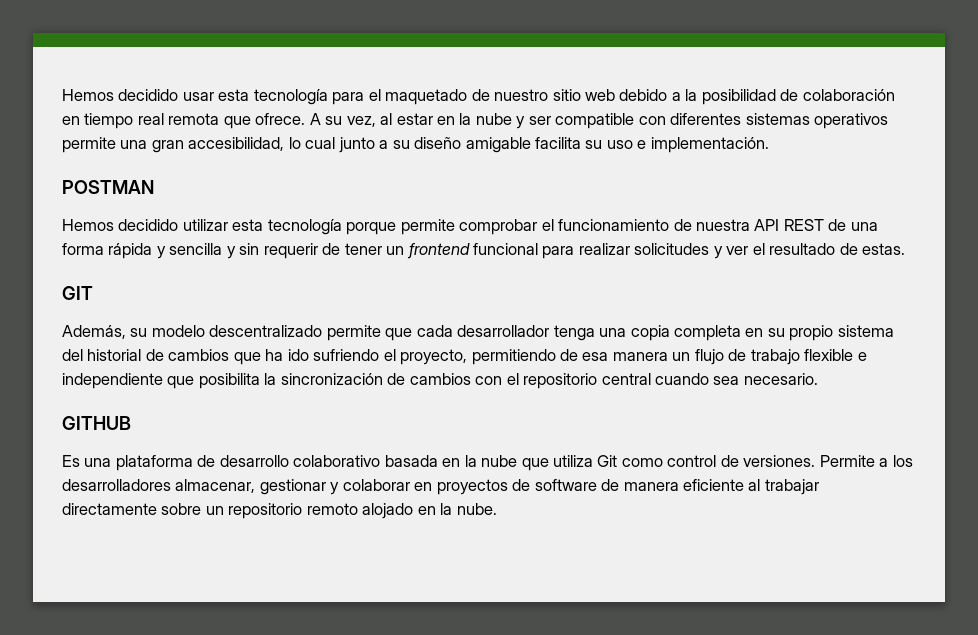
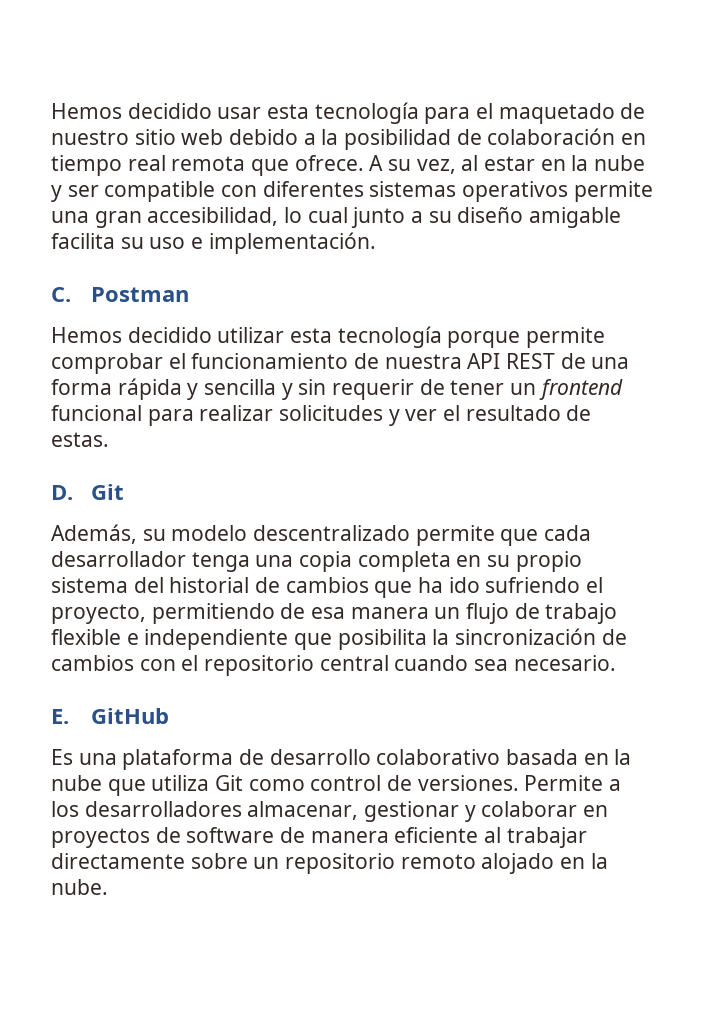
[62,180,154,194] POSTMAN -> [51,287,189,302] C. Postman
[62,286,93,300] GIT -> [51,484,124,500] D. Git
[62,416,131,430] GITHUB -> [51,708,169,724] E. GitHub

